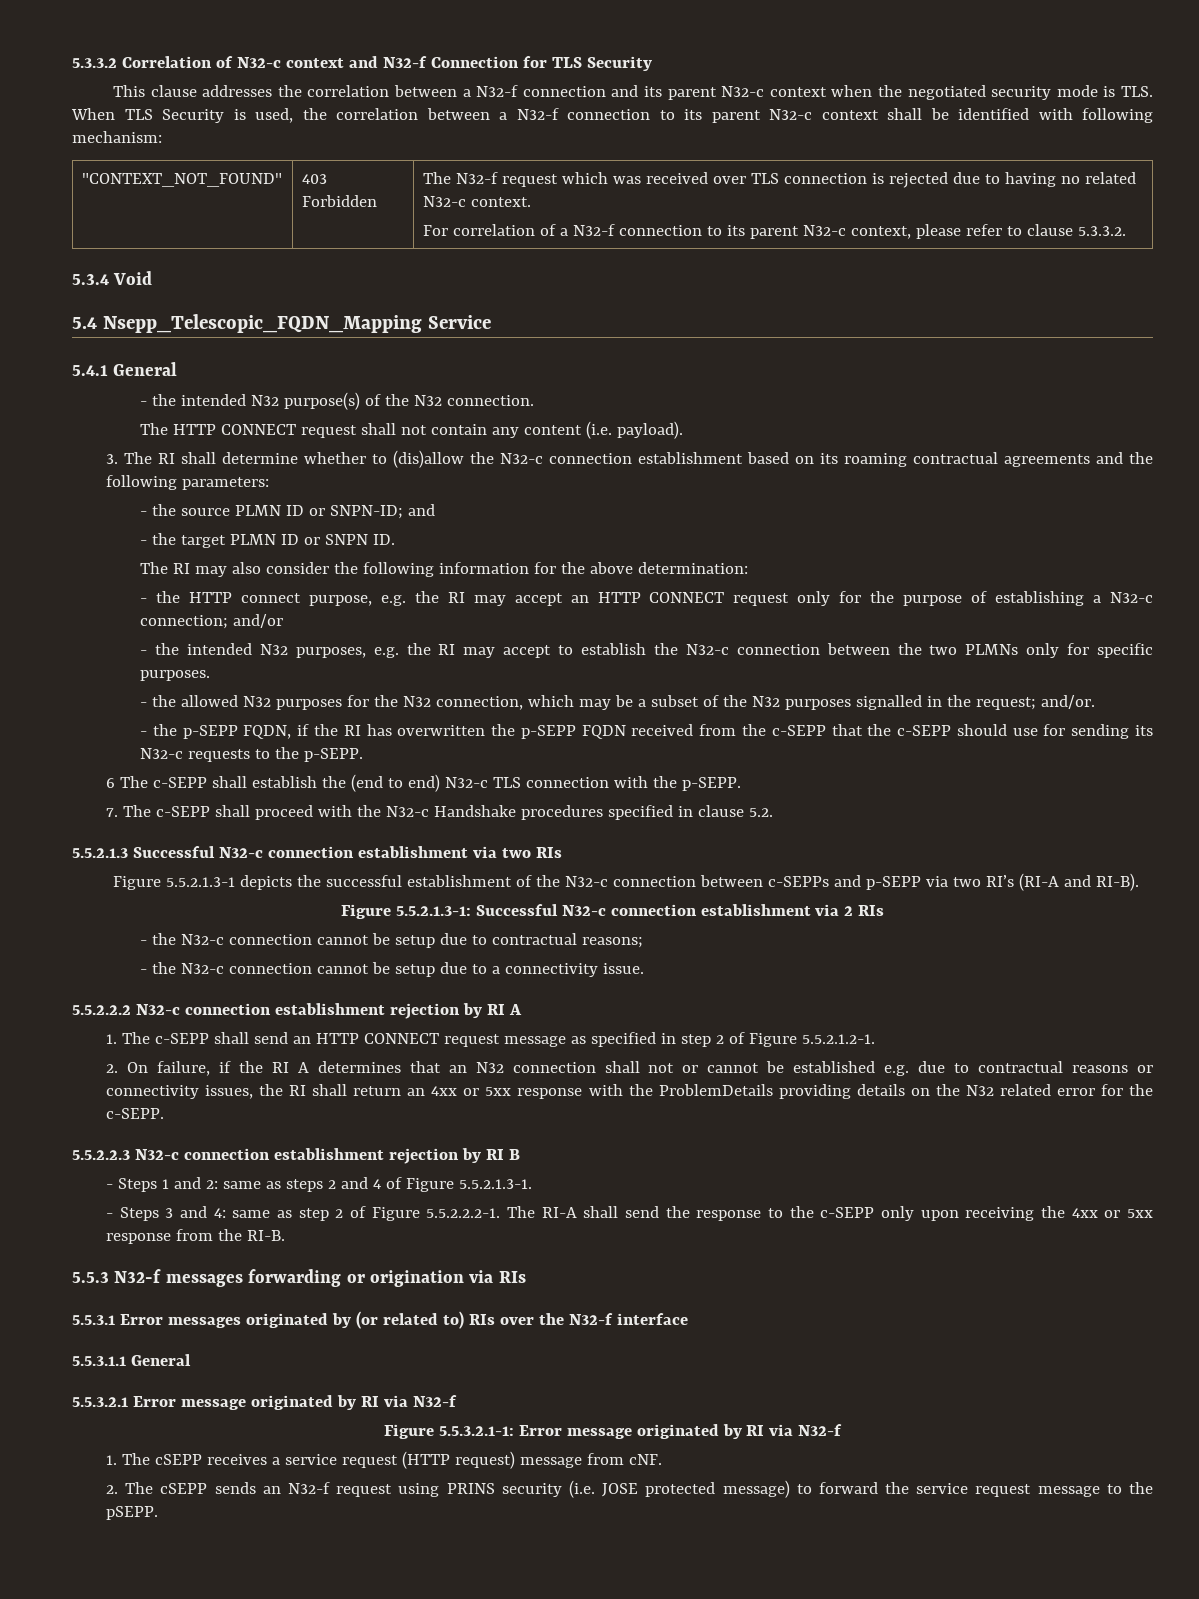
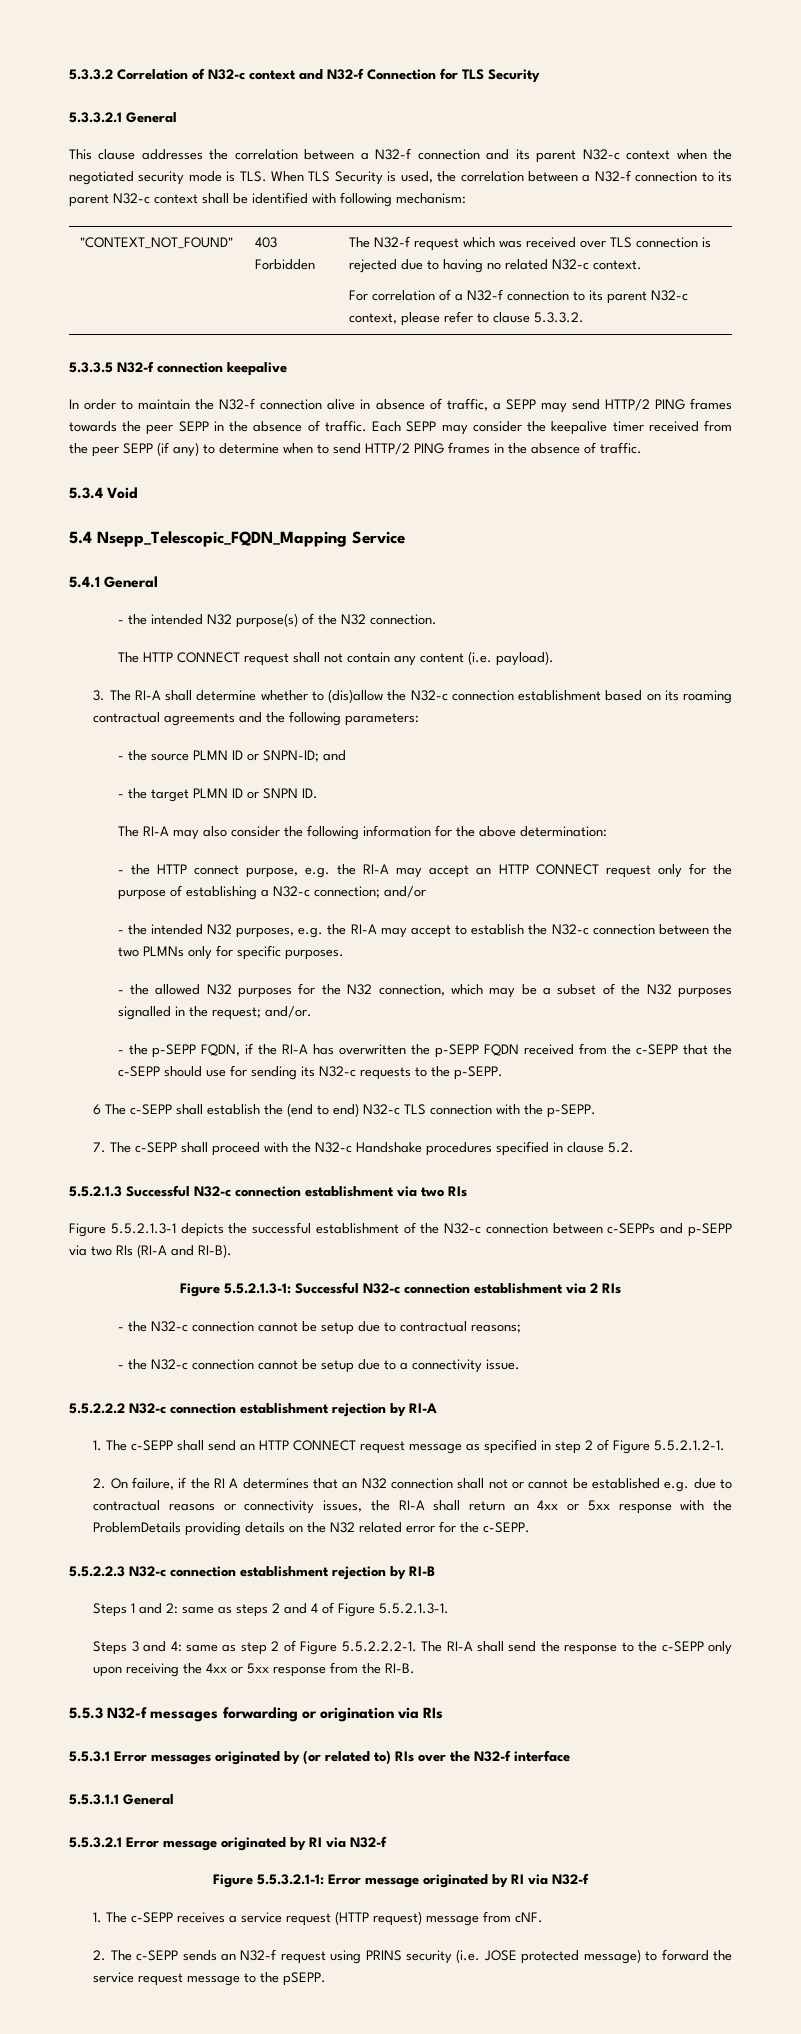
(652, 63) none -> [69,112,177,123] // 5.3.3.2.1 General
(1126, 231) none -> [69,361,287,376] [69,398,732,413] [69,420,733,435] [69,442,642,457] // 5.3.3.5 N32-f connection keepalive // In order to maintain the N32-f connection alive in absence of traffic, a SEPP may send HTTP/2 PING frames towards the peer SEPP in the absence of traffic. Each SEPP may consider the keepalive timer received from the peer SEPP (if any) to determine when to send HTTP/2 PING frames in the absence of traffic.
[158,453,176,464] RI -> [134,690,161,700] RI-A
[173,563,191,574] RI -> [142,826,169,836] RI-A
[447,592,465,603] RI -> [363,864,390,874] RI-A
[438,644,456,655] RI -> [350,924,377,934] RI-A
[343,725,361,736] RI -> [282,1044,309,1054] RI-A
[985,875,1014,887] RI’s -> [116,1245,133,1256] RIs
[486,1004,522,1015] RI A -> [409,1403,437,1413] RI-A
[289,1085,307,1096] RI -> [398,1500,425,1510] RI-A
[485,1149,520,1160] [106,1184,114,1189] RI B // - -> [409,1566,435,1576] RI-B //
[106,1213,114,1218] - -> (450, 1608) none
[155,1454,203,1465] cSEPP -> [131,1912,174,1923] c-SEPP
[160,1483,208,1494] cSEPP -> [136,1950,179,1961] c-SEPP

